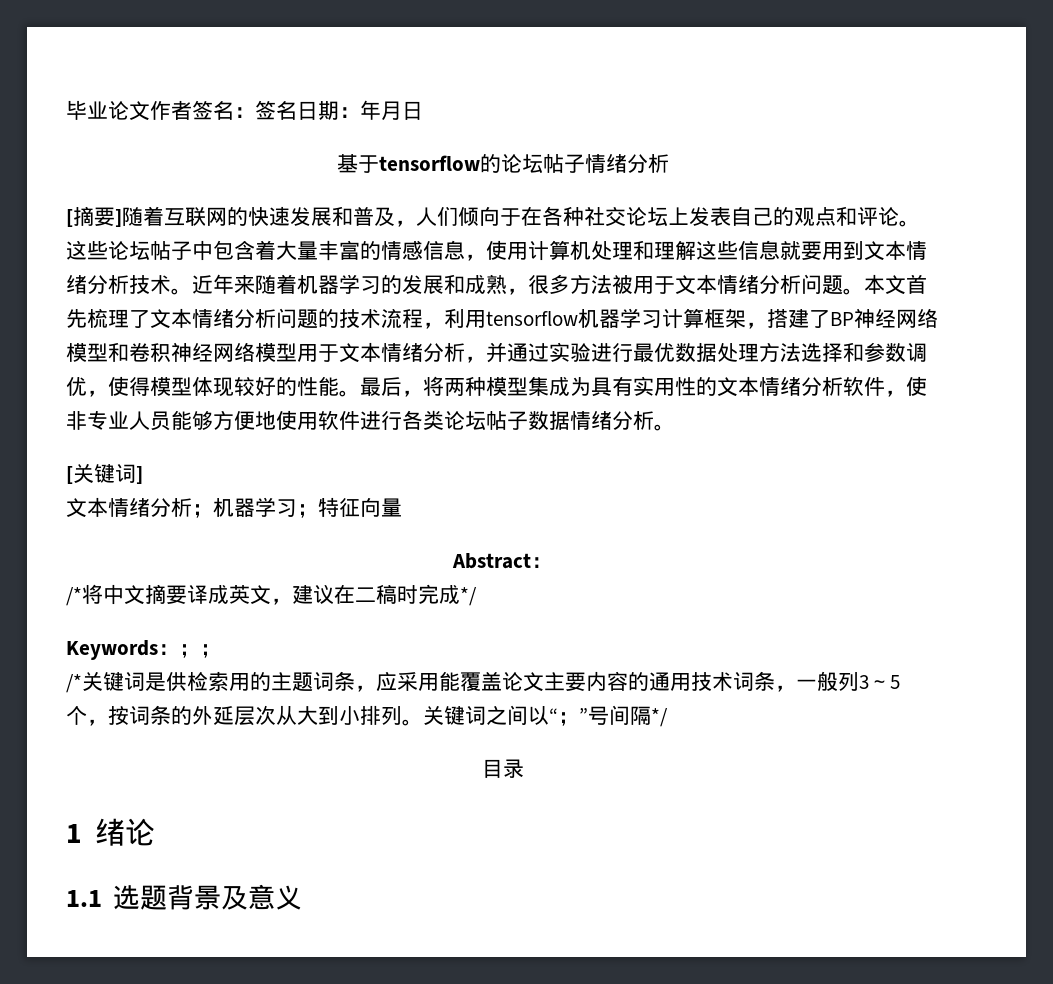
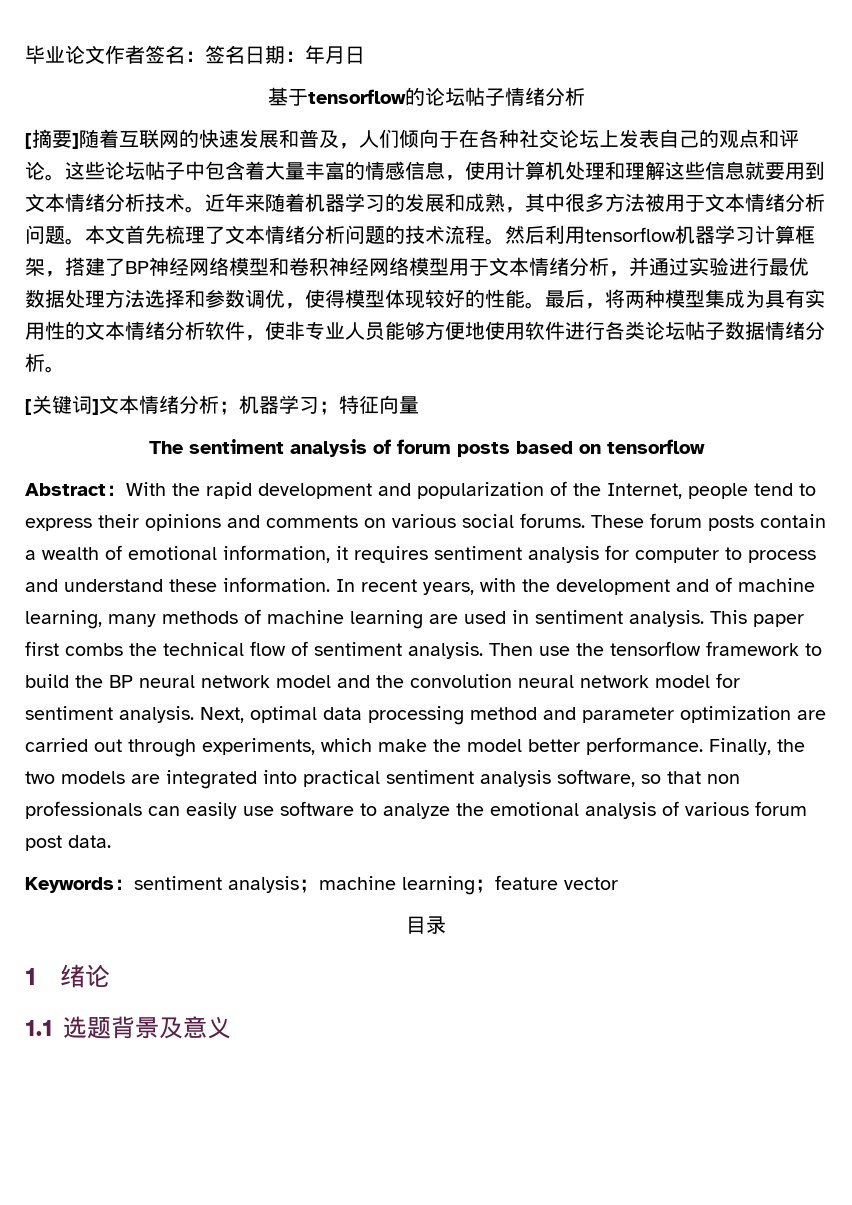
(528, 291) none -> [525,193,565,212] 其中
[423,322,444,329] ， -> [485,225,545,245] 。然后
(143, 475) // -> (99, 407) none
[452,553,552,569] [66,584,477,606] [66,640,221,660] [66,671,900,693] [66,705,668,727] Abstract： // /*将中文摘要译成英文，建议在二稿时完成*/ // Keywords：；； // /*关键词是供检索用的主题词条，应采用能覆盖论文主要内容的通用技术词条，一般列3～5个，按词条的外延层次从大到小排列。关键词之间以“；”号间隔*/ -> [148,439,705,457] [25,481,816,499] [25,513,826,531] [25,545,816,563] [25,577,815,595] [25,609,804,629] [25,641,822,659] [25,673,740,688] [25,706,826,725] [25,737,805,757] [25,769,740,789] [25,801,807,819] [25,835,111,851] [25,875,618,895] The sentiment analysis of forum posts based on tensorflow // Abstract：With the rapid development and popularization of the Internet, people tend to express their opinions and comments on various social forums. These forum posts contain a wealth of emotional information, it requires sentiment analysis for computer to process and understand these information. In recent years, with the development and of machine learning, many methods of machine learning are used in sentiment analysis. This paper first combs the technical flow of sentiment analysis. Then use the tensorflow framework to build the BP neural network model and the convolution neural network model for sentiment analysis. Next, optimal data processing method and parameter optimization are carried out through experiments, which make the model better performance. Finally, the two models are integrated into practical sentiment analysis software, so that non professionals can easily use software to analyze the emotional analysis of various forum post data. // Keywords：sentiment analysis；machine learning；feature vector

